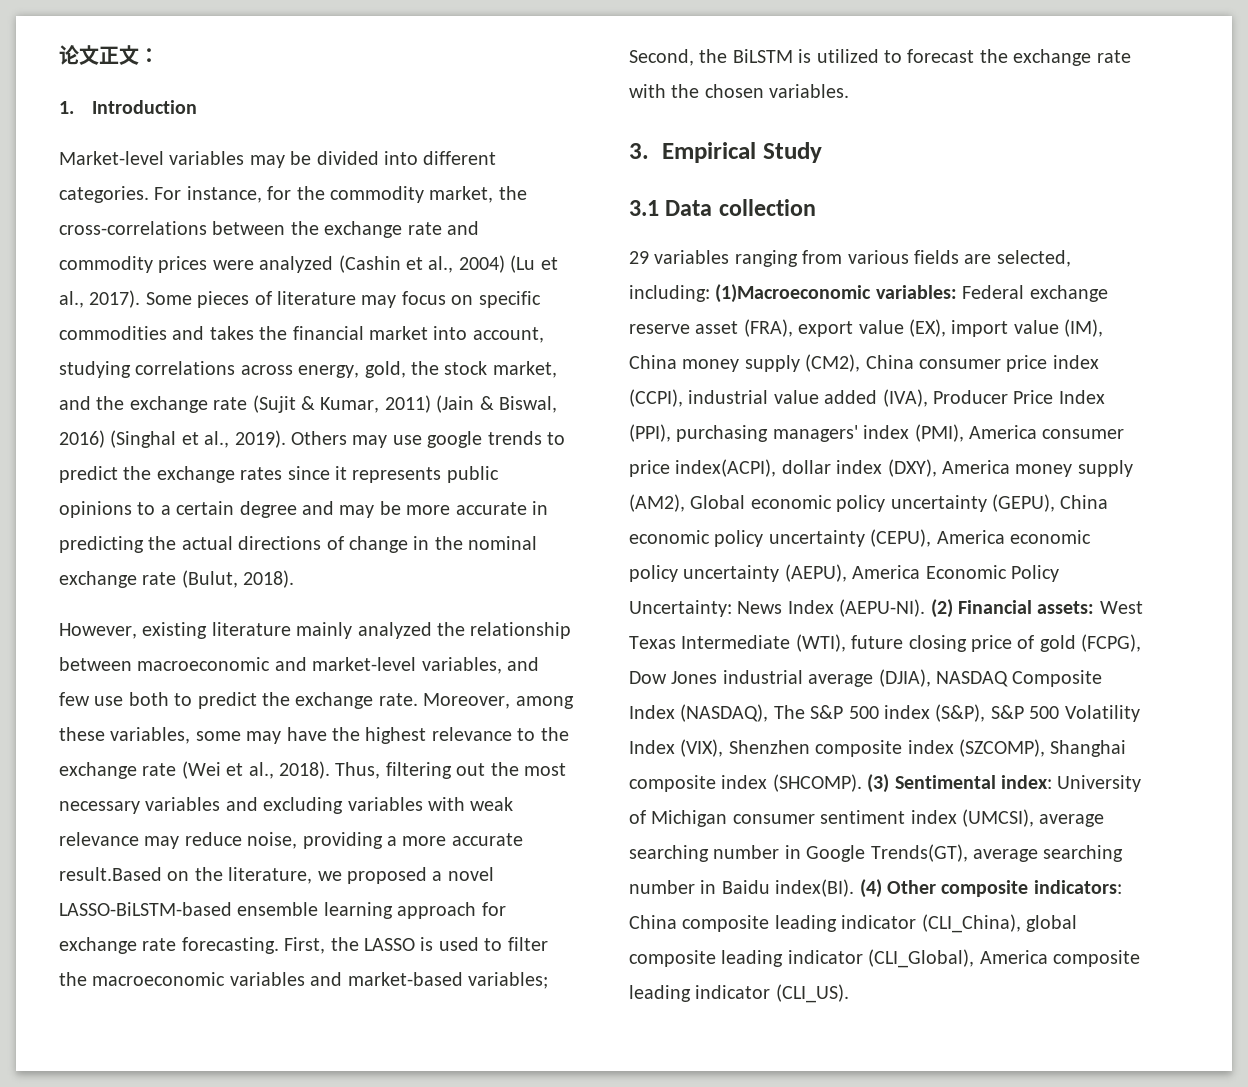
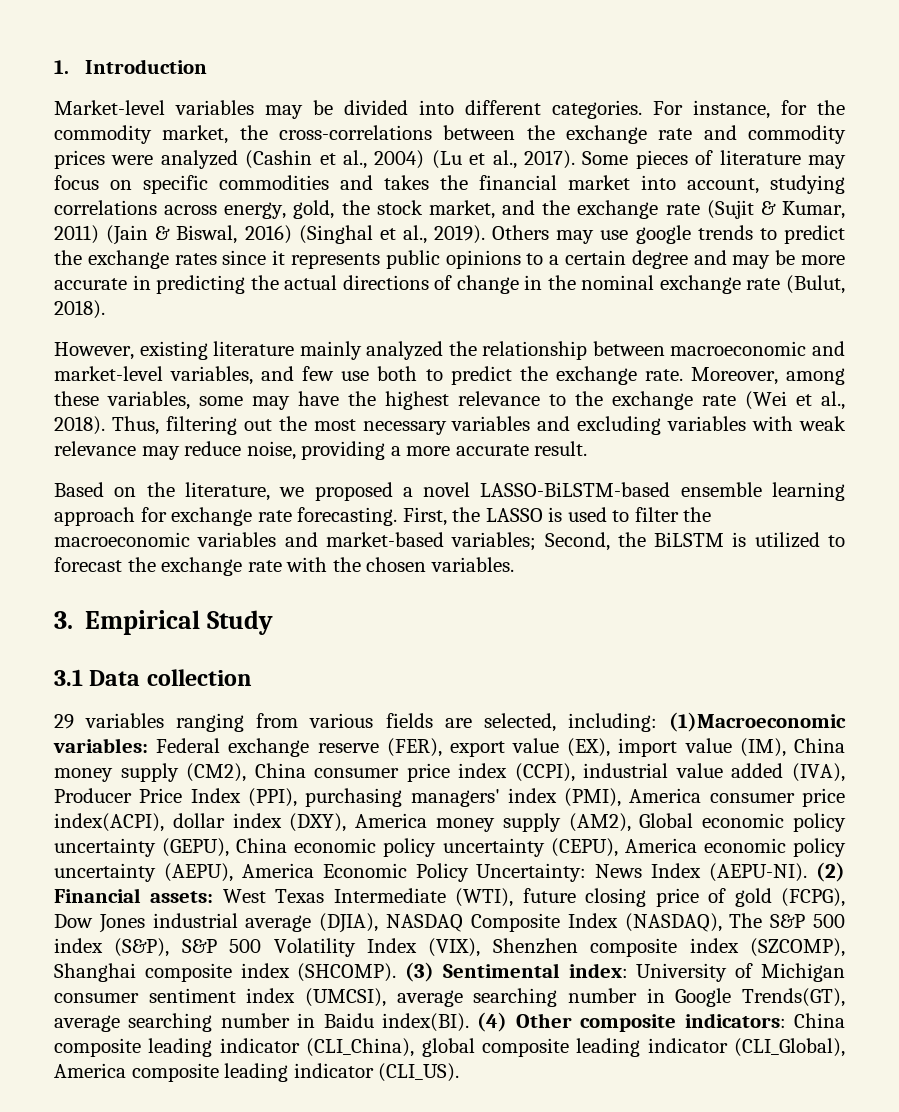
[59,45,159,65] 论文正文： // -> (54, 67) none
[59,867,162,881] result.Based -> [534,441,588,456] [54,482,104,497] result. // Based
[695,319,793,337] asset (FRA), -> [386,738,442,757] (FER),

